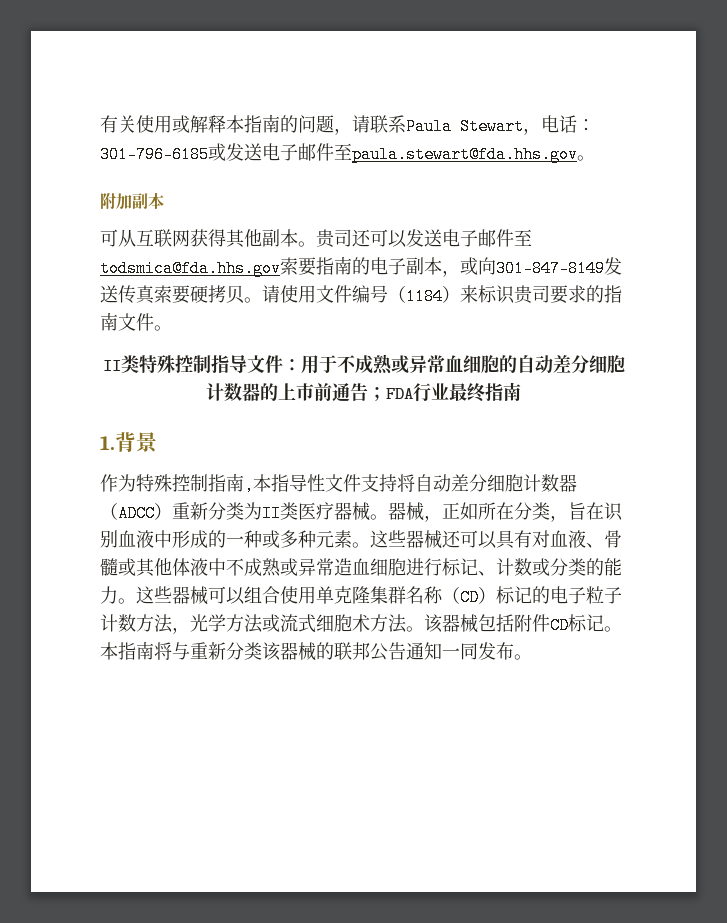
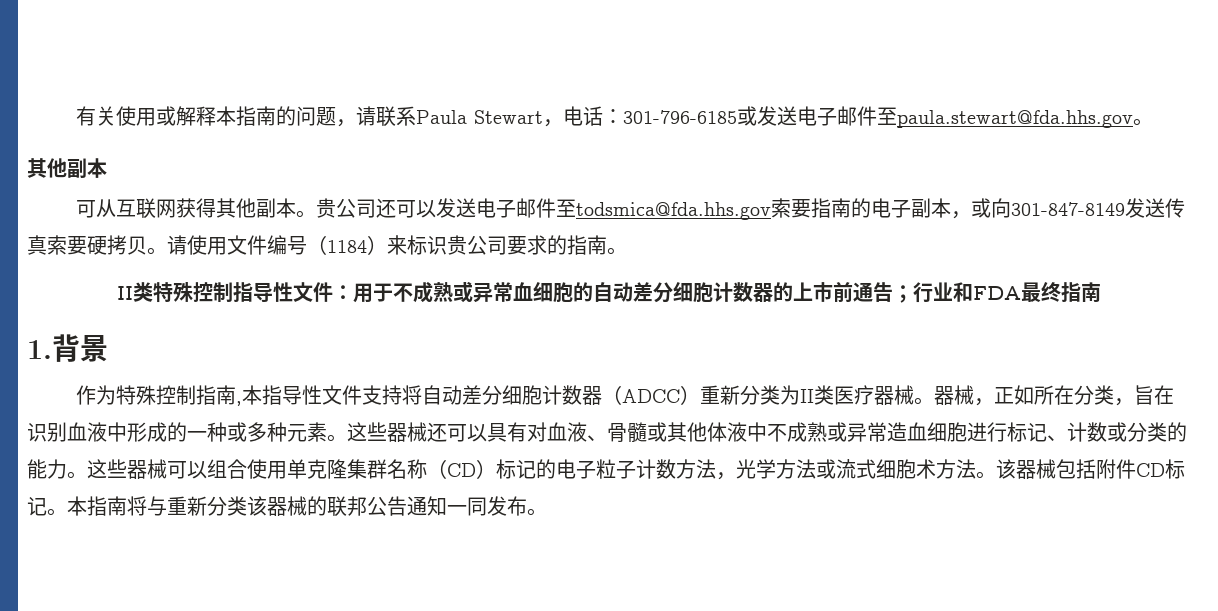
[100,192,132,210] 附加 -> [27,158,67,178] 其他
(335, 238) none -> [335,198,356,218] 公
(533, 294) none -> [467,235,487,255] 公
[118,313,154,331] 文件 -> (607, 245) none
(247, 364) none -> [273,282,293,302] 性
[386,383,449,402] FDA行业 -> [913,282,1021,303] 行业和FDA

